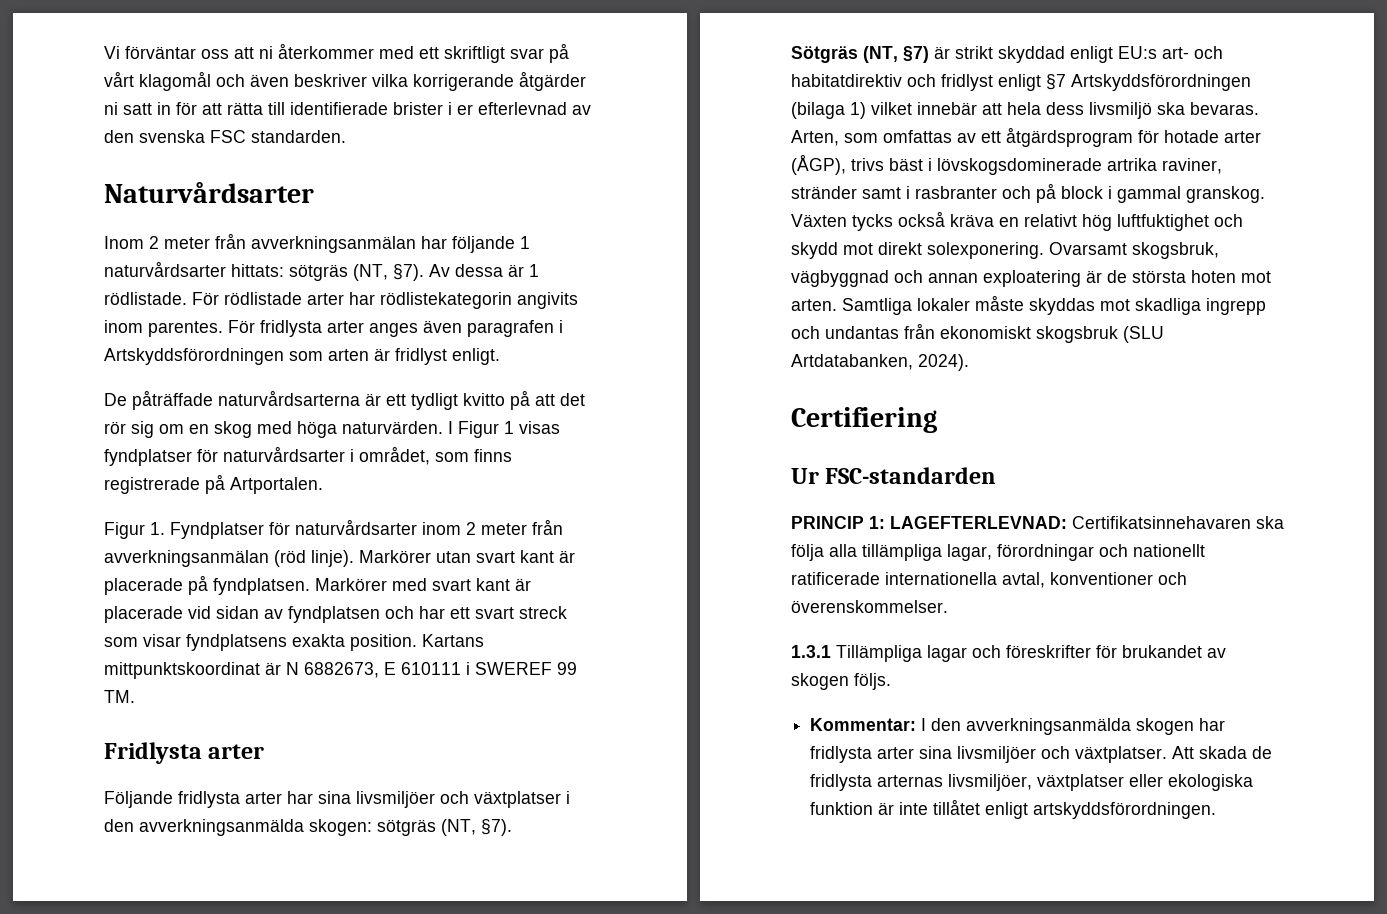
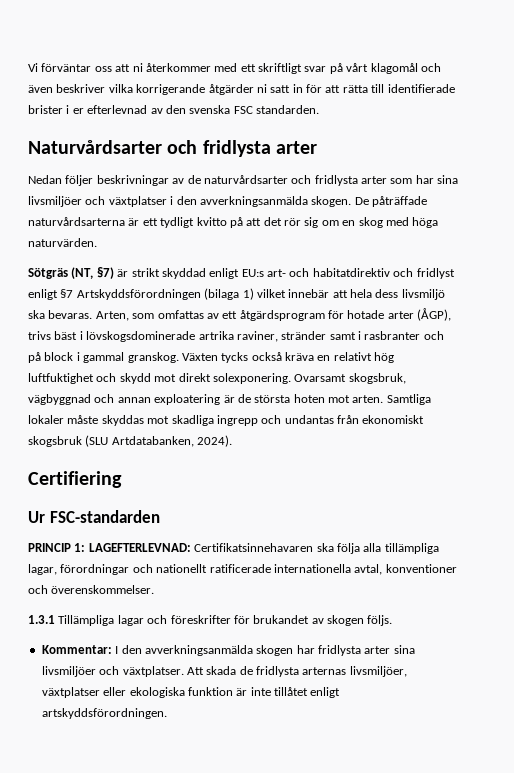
[104,233,530,253] [104,261,539,281] [104,292,578,309] [104,320,563,337] [104,348,500,365] // Inom 2 meter från avverkningsanmälan har följande 1 naturvårdsarter hittats: sötgräs (NT, §7). Av dessa är 1 rödlistade. För rödlistade arter har rödlistekategorin angivits inom parentes. För fridlysta arter anges även paragrafen i Artskyddsförordningen som arten är fridlyst enligt. // -> [167,140,317,157] [28,175,459,186] [28,196,352,207] och fridlysta arter // Nedan följer beskrivningar av de naturvårdsarter och fridlysta arter som har sina livsmiljöer och växtplatser i den avverkningsanmälda skogen.
[448,421,560,438] [104,446,512,466] [104,474,323,494] [104,519,563,539] [104,550,575,567] [104,575,531,595] [104,606,567,623] [104,634,484,651] [104,662,577,679] [104,690,135,703] [104,742,265,764] [104,791,570,808] [104,819,512,836] I Figur 1 visas fyndplatser för naturvårdsarter i området, som finns registrerade på Artportalen. // Figur 1. Fyndplatser för naturvårdsarter inom 2 meter från avverkningsanmälan (röd linje). Markörer utan svart kant är placerade på fyndplatsen. Markörer med svart kant är placerade vid sidan av fyndplatsen och har ett svart streck som visar fyndplatsens exakta position. Kartans mittpunktskoordinat är N 6882673, E 610111 i SWEREF 99 TM. // Fridlysta arter // Följande fridlysta arter har sina livsmiljöer och växtplatser i den avverkningsanmälda skogen: sötgräs (NT, §7). -> (97, 242) none

